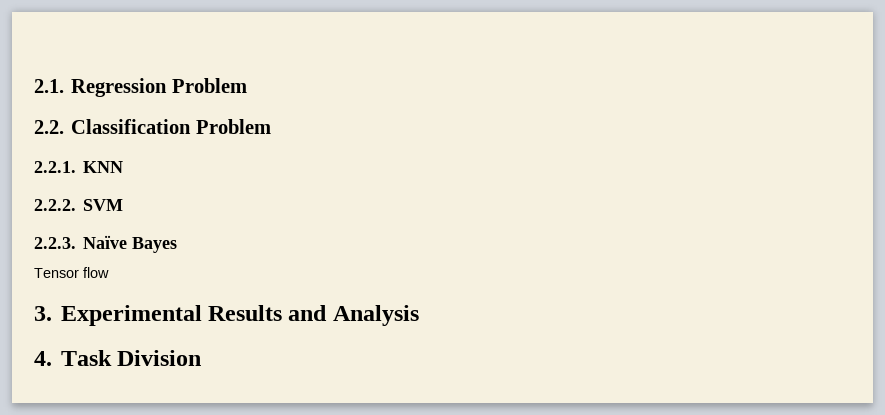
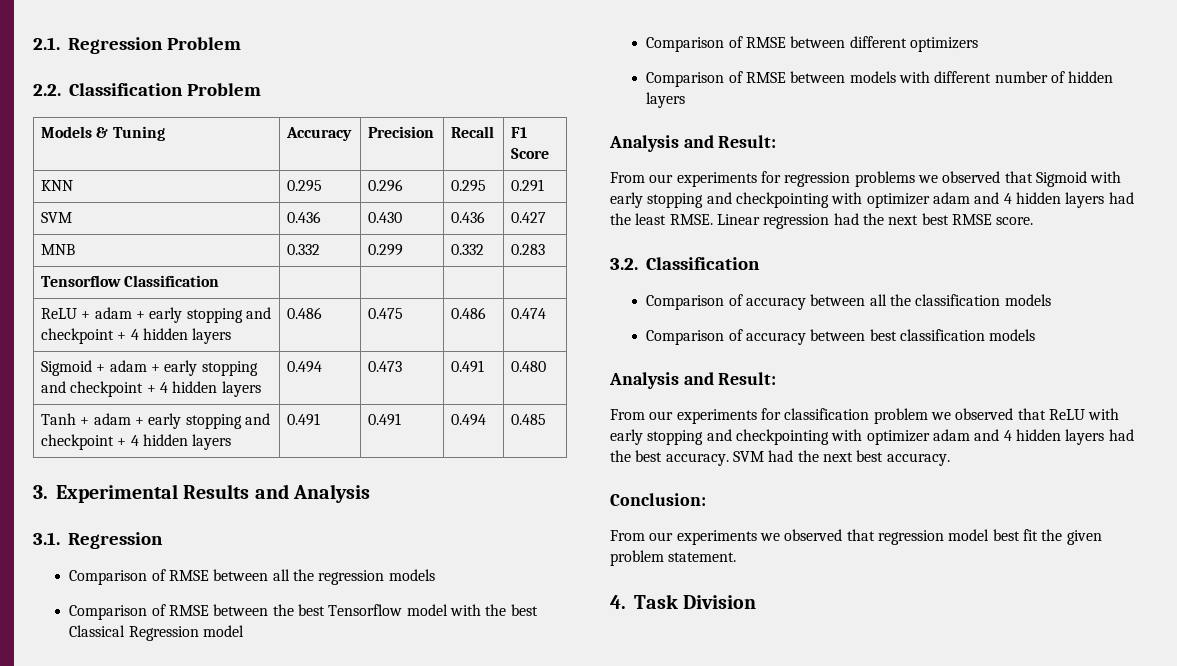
[34,161,124,173] [34,199,124,211] [34,235,178,253] [34,267,109,278] // 2.2.1. KNN // 2.2.2. SVM // 2.2.3. Naïve Bayes // Tensor flow -> [40,126,165,141] [285,127,352,141] [367,126,434,138] [450,126,494,138] [510,127,527,138] [510,148,549,159] [40,180,73,191] [286,180,322,192] [367,179,403,192] [450,180,486,192] [510,179,544,192] [40,212,72,223] [286,211,321,223] [367,212,402,223] [450,211,485,223] [510,212,546,223] [40,244,75,255] [286,244,320,255] [367,244,403,256] [450,244,484,255] [510,244,545,255] [40,275,220,287] [40,307,271,323] [40,328,232,344] [286,307,322,319] [367,308,403,319] [450,307,486,319] [510,308,546,319] [40,360,258,376] [40,381,261,397] [286,361,322,373] [367,361,402,372] [450,360,484,373] [510,361,546,372] [40,413,270,429] [40,434,232,450] [286,413,320,426] [367,413,401,426] [450,414,486,426] [510,414,546,425] // Models & Tuning | Accuracy | Precision | Recall | F1 Score // KNN | 0.295 | 0.296 | 0.295 | 0.291 // SVM | 0.436 | 0.430 | 0.436 | 0.427 // MNB | 0.332 | 0.299 | 0.332 | 0.283 // Tensorflow Classification | | | | // ReLU + adam + early stopping and checkpoint + 4 hidden layers | 0.486 | 0.475 | 0.486 | 0.474 // Sigmoid + adam + early stopping and checkpoint + 4 hidden layers | 0.494 | 0.473 | 0.491 | 0.480 // Tanh + adam + early stopping and checkpoint + 4 hidden layers | 0.491 | 0.491 | 0.494 | 0.485
(419, 315) none -> [33,532,163,549] [69,569,435,585] [69,604,538,620] [69,625,245,641] [646,36,979,52] [646,71,1114,87] [646,92,686,108] [609,135,777,152] [610,171,1122,187] [610,192,1134,208] [610,213,1034,229] [610,257,760,270] [646,294,1051,310] [646,329,1036,345] [609,372,777,389] [610,408,1120,424] [610,429,1134,445] [610,450,950,466] [610,493,706,506] [610,529,1102,545] [610,550,737,566] // 3.1. Regression // Comparison of RMSE between all the regression models // Comparison of RMSE between the best Tensorflow model with the best Classical Regression model // Comparison of RMSE between different optimizers // Comparison of RMSE between models with different number of hidden layers // Analysis and Result: // From our experiments for regression problems we observed that Sigmoid with early stopping and checkpointing with optimizer adam and 4 hidden layers had the least RMSE. Linear regression had the next best RMSE score. // 3.2. Classification // Comparison of accuracy between all the classification models // Comparison of accuracy between best classification models // Analysis and Result: // From our experiments for classification problem we observed that ReLU with early stopping and checkpointing with optimizer adam and 4 hidden layers had the best accuracy. SVM had the next best accuracy. // Conclusion: // From our experiments we observed that regression model best fit the given problem statement.

